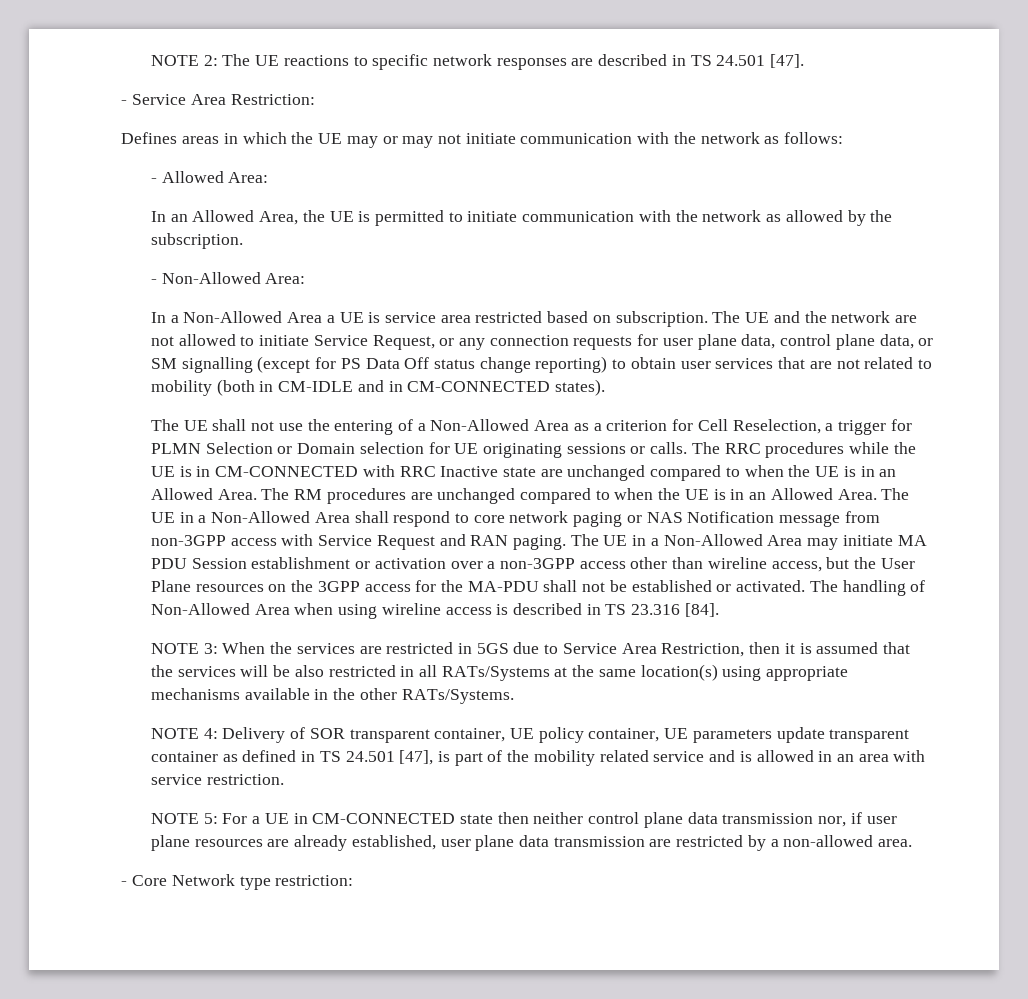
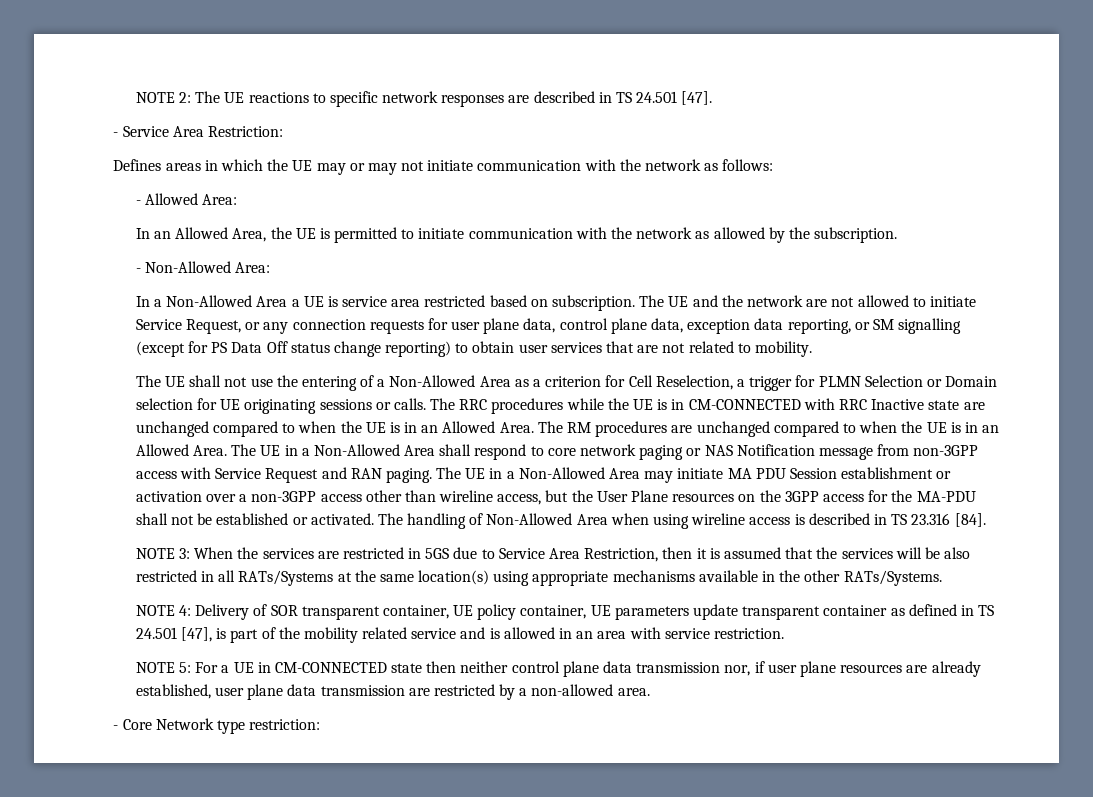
(914, 341) none -> [687,318,851,334] exception data reporting,
[150,379,605,396] mobility (both in CM-IDLE and in CM-CONNECTED states). -> [754,341,812,357] mobility.

